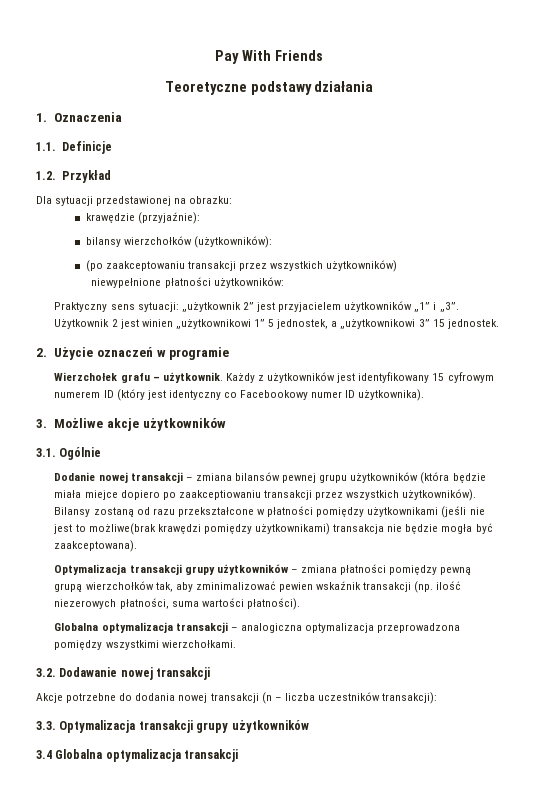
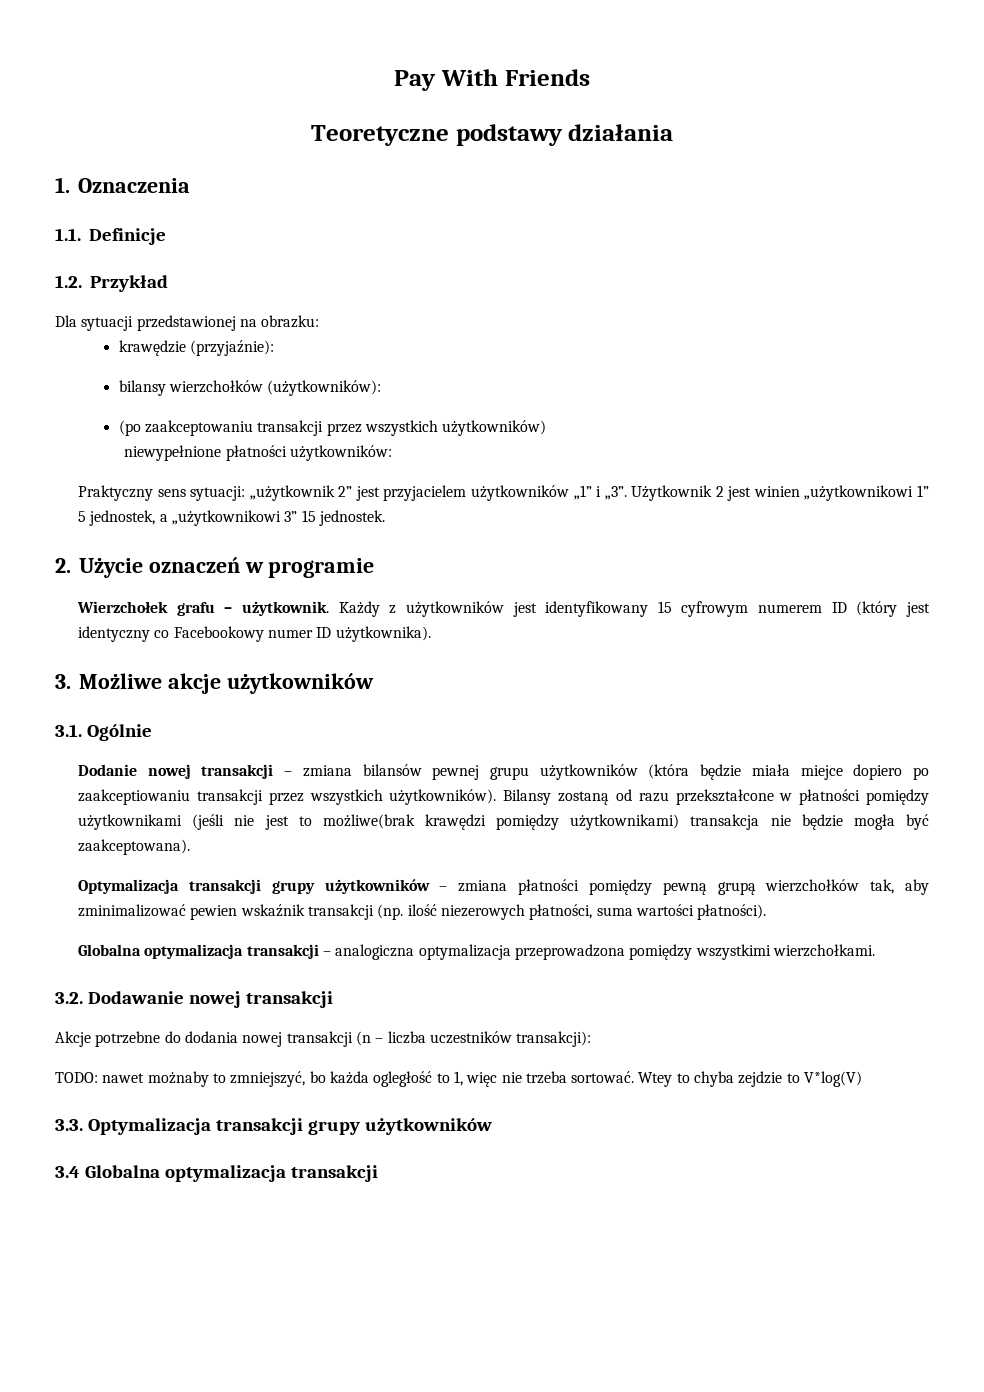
(438, 698) none -> [55,1071,863,1087] // TODO: nawet możnaby to zmniejszyć, bo każda ogległość to 1, więc nie trzeba sortować. Wtey to chyba zejdzie to V*log(V)

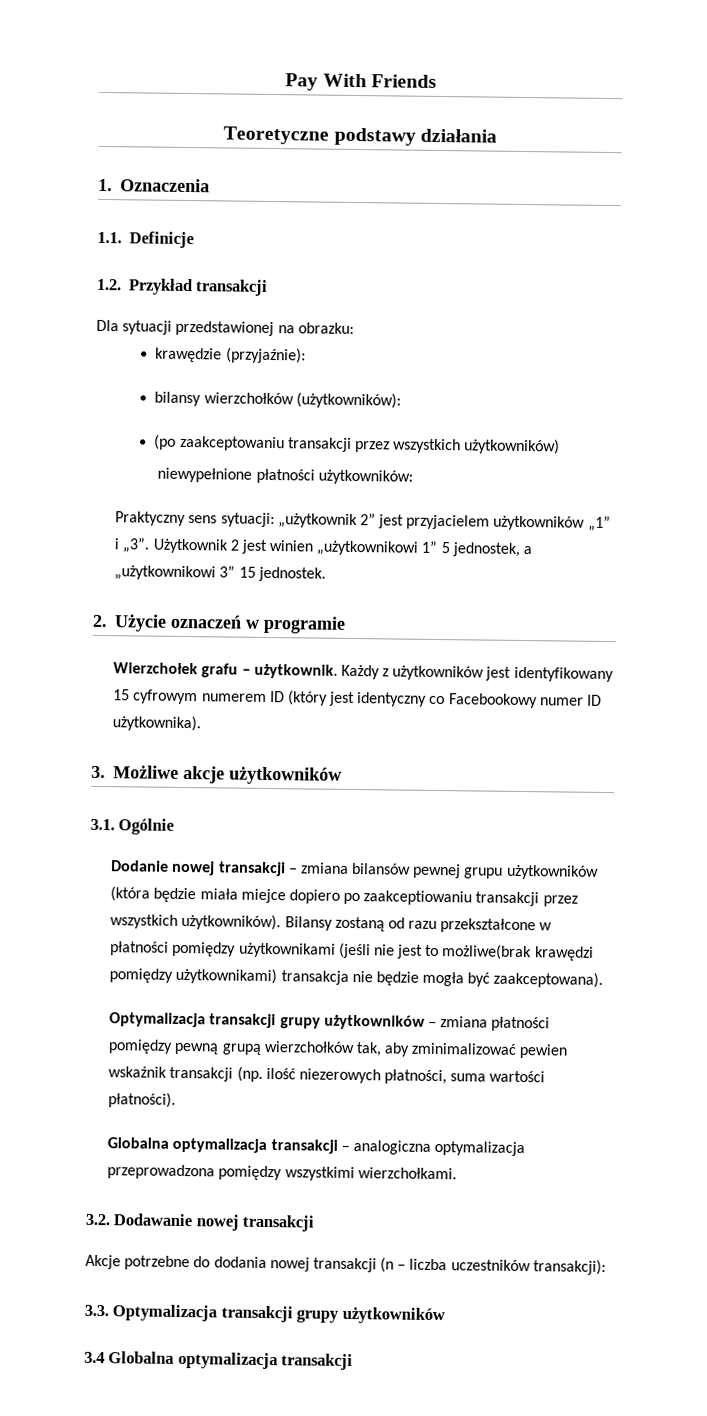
(168, 283) none -> [195,279,269,296] transakcji
[55,1071,863,1087] // TODO: nawet możnaby to zmniejszyć, bo każda ogległość to 1, więc nie trzeba sortować. Wtey to chyba zejdzie to V*log(V) -> (606, 1267) none

